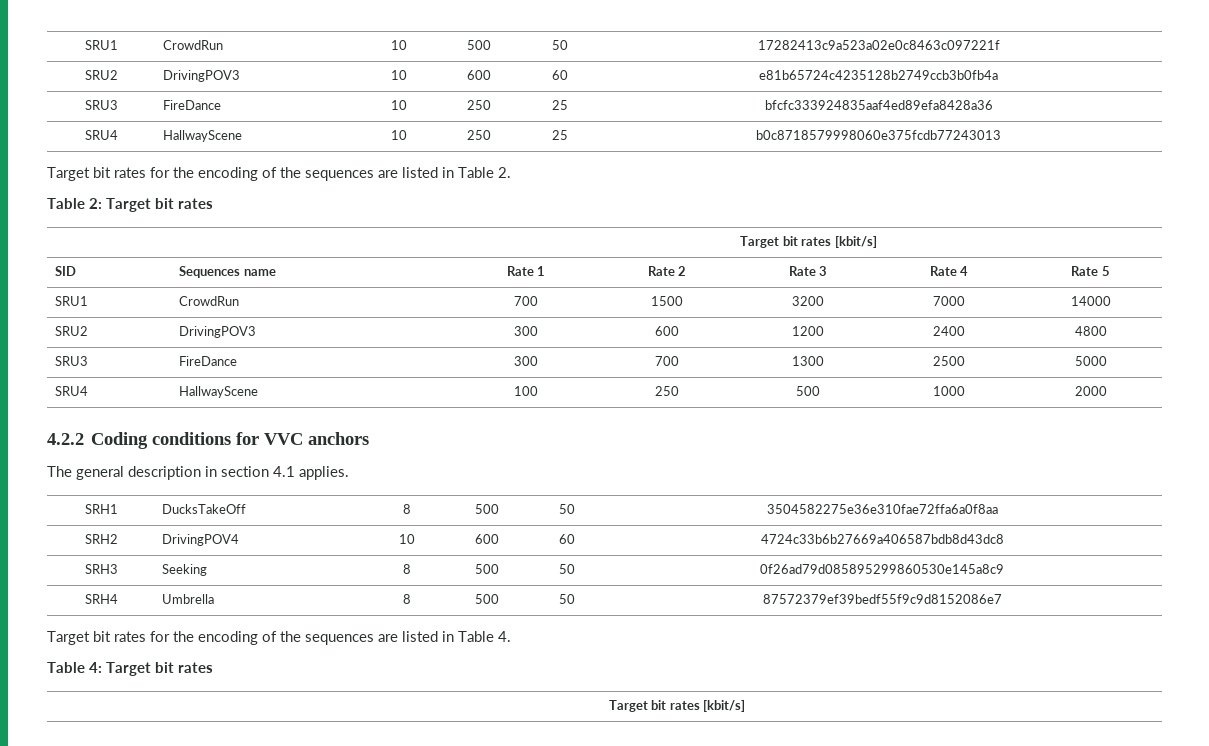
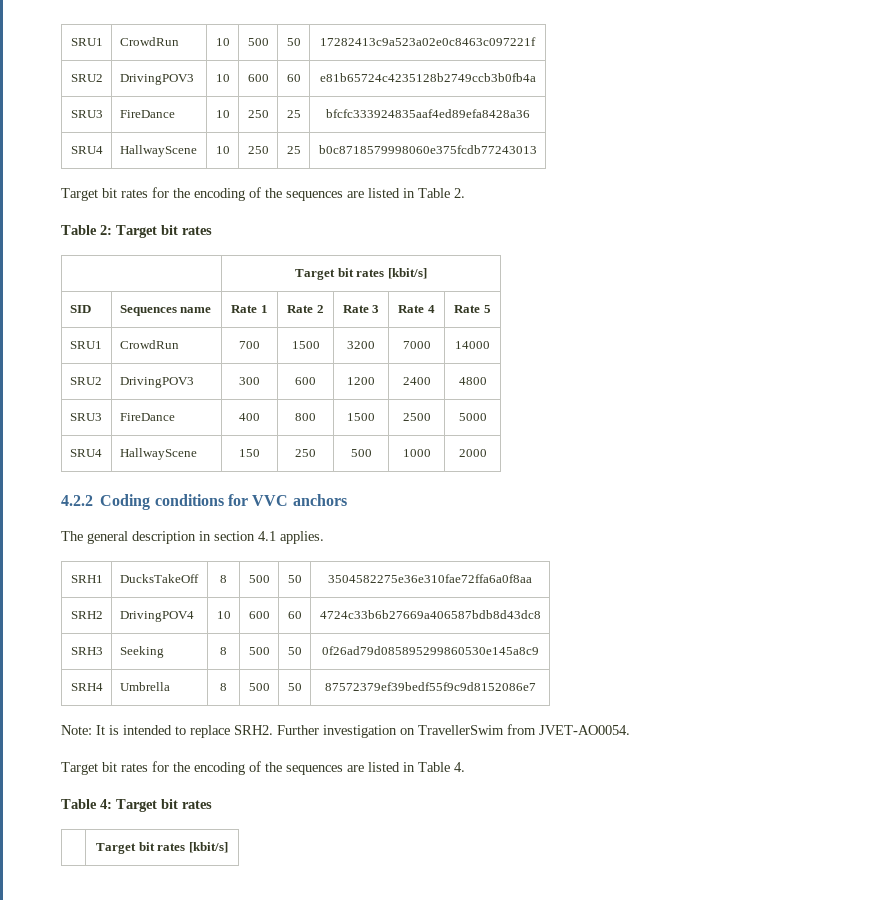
[514,356,538,366] [655,356,679,366] [792,356,824,366] 300 | 700 | 1300 -> [239,413,260,421] [295,413,316,421] [347,413,375,421] 400 | 800 | 1500
[514,386,538,396] 100 -> [239,449,260,457] 150
(1002, 599) none -> [61,724,630,738] // Note: It is intended to replace SRH2. Further investigation on TravellerSwim from JVET-AO0054.

